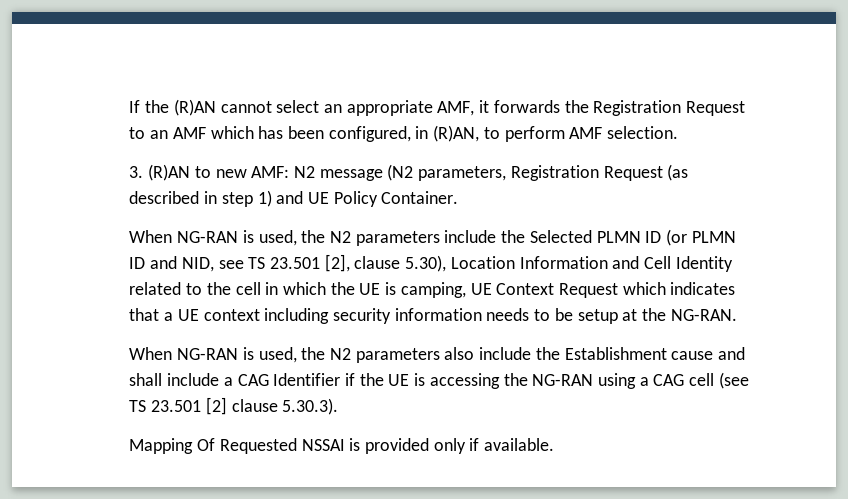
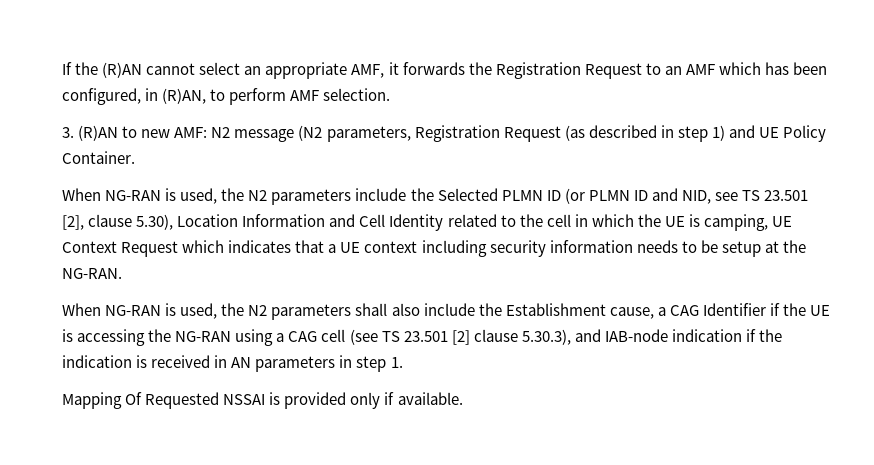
(440, 355) none -> [355,303,388,316] shall
[671,347,746,360] [129,373,220,386] cause and shall include -> [609,307,654,319] cause,
[282,398,339,415] 5.30.3). -> [521,329,783,345] [62,355,403,372] 5.30.3), and IAB-node indication if the indication is received in AN parameters in step 1.

